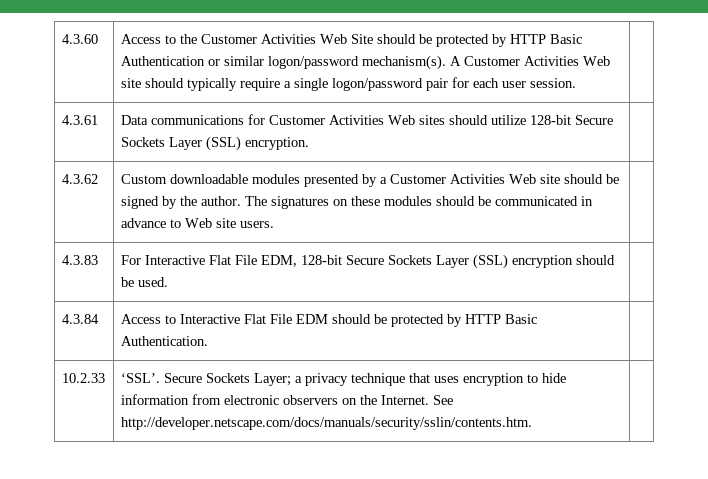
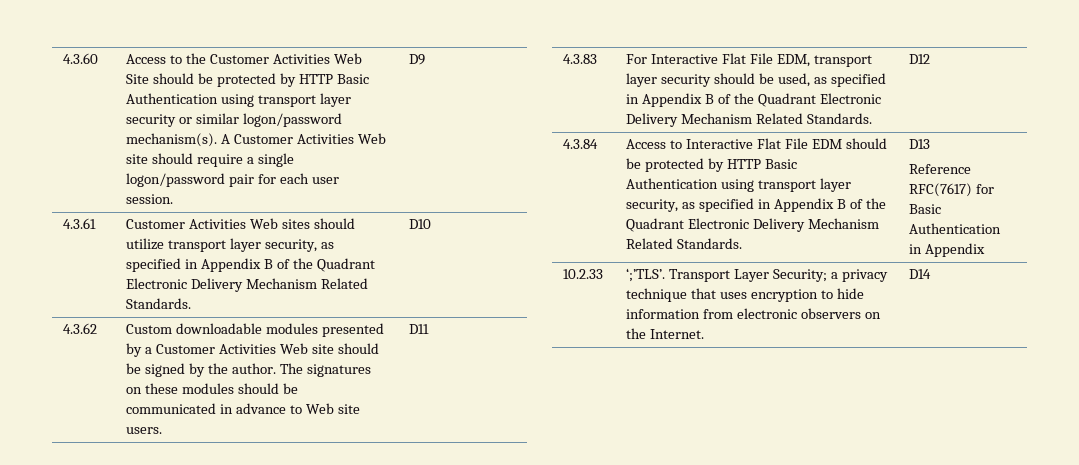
(205, 61) none -> [221,93,352,107] [126,114,177,127] using transport layer security
[186,78,237,91] typically -> (194, 158) none
(576, 83) none -> [409,54,426,65] D9
[120,114,265,125] Data communications for -> (97, 223) none
[529,115,613,125] [120,136,309,151] 128-bit Secure Sockets Layer (SSL) encryption. | -> [168,238,335,252] [126,258,375,272] [126,278,369,292] [126,298,192,309] [409,219,432,229] transport layer security, as specified in Appendix B of the Quadrant Electronic Delivery Mechanism Related Standards. | D10
(274, 224) none -> [409,324,430,334] D11
[300,254,615,269] [120,277,168,287] 128-bit Secure Sockets Layer (SSL) encryption should be used. | -> [814,55,873,67] [626,73,886,87] [626,93,881,107] [626,113,873,127] [909,54,931,64] transport layer security should be used, as specified in Appendix B of the Quadrant Electronic Delivery Mechanism Related Standards. | D12
[120,336,208,346] [61,373,105,383] [120,373,291,386] Authentication. | // 10.2.33 | ‘SSL’. Secure Sockets Layer; -> [626,178,852,192] [626,198,886,212] [626,218,880,232] [626,238,743,249] [909,139,931,149] [909,164,972,174] [909,183,995,197] [909,204,942,214] [909,223,1002,234] [909,243,986,257] [563,269,604,279] [626,268,828,282] Authentication using transport layer security, as specified in Appendix B of the Quadrant Electronic Delivery Mechanism Related Standards. | D13 // Reference RFC(7617) for Basic Authentication in Appendix // 10.2.33 | ‘;’TLS’. Transport Layer Security;
[432,395,453,405] [120,417,532,430] See http://developer.netscape.com/docs/manuals/security/sslin/contents.htm. | -> [909,269,932,279] | D14

